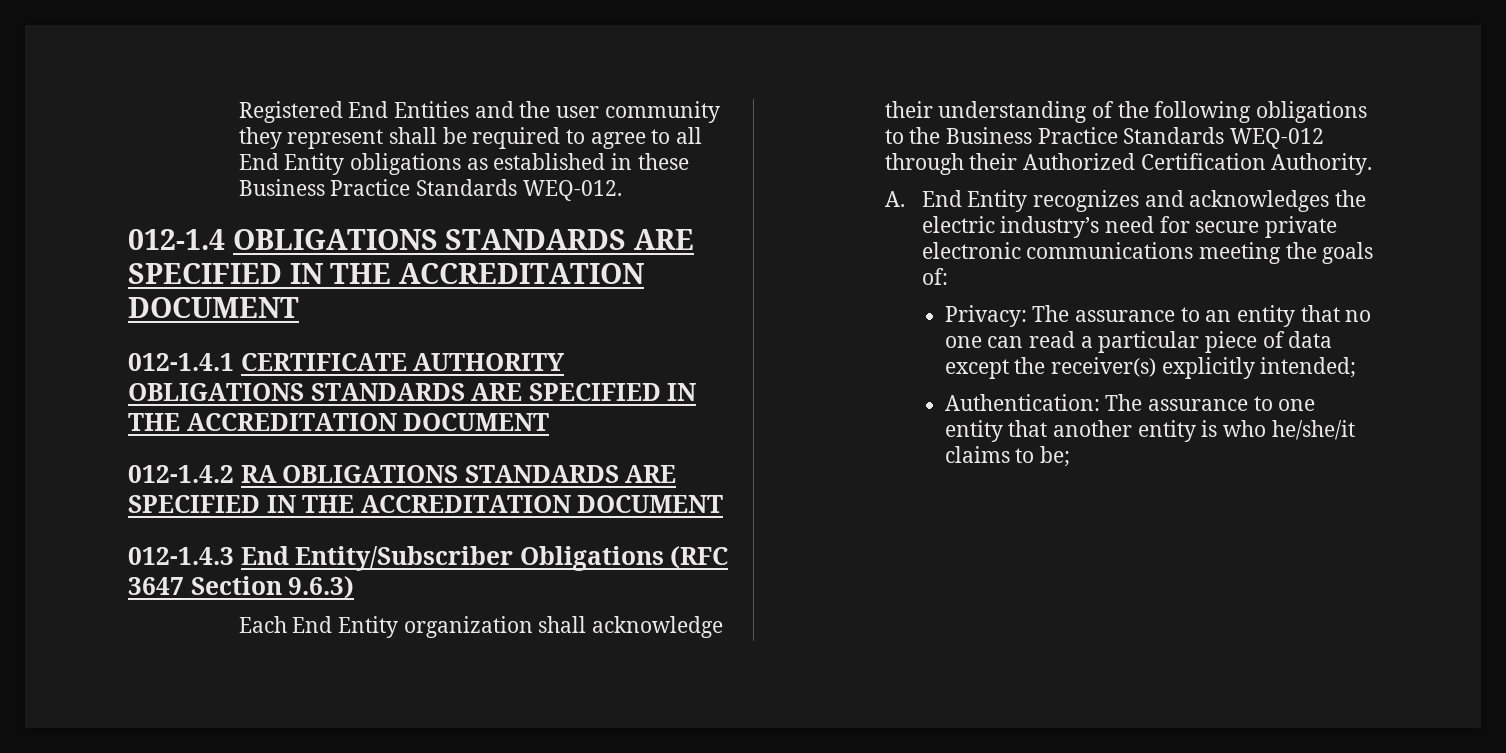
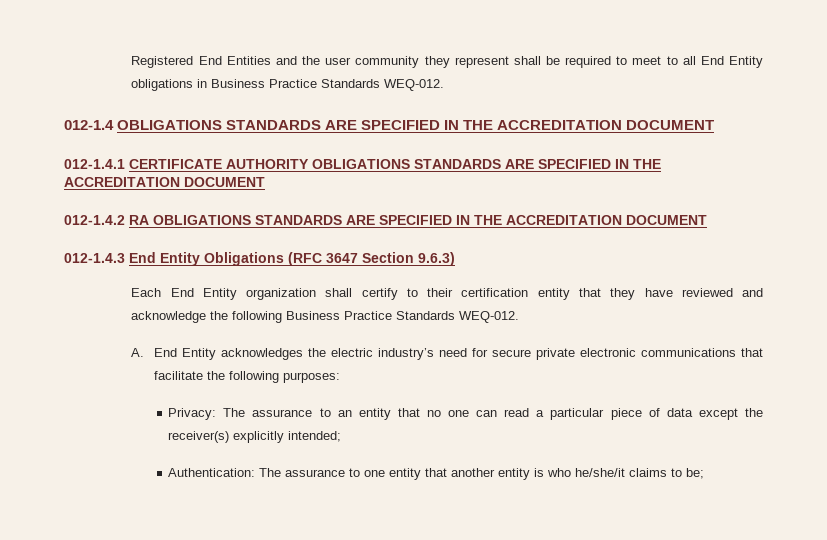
[590,132,646,149] agree -> [632,56,662,65] meet
[466,153,689,170] as established in these -> [197,79,208,88] in
[295,546,514,571] Entity/Subscriber -> [160,252,200,266] Entity
[592,616,724,638] [884,101,1368,123] [884,127,1325,149] [884,153,1373,175] acknowledge their understanding of the following obligations to the Business Practice Standards WEQ-012 through their Authorized Certification Authority. -> [361,288,763,300] [131,311,520,323] certify to their certification entity that they have reviewed and acknowledge the following Business Practice Standards WEQ-012.
[1032,190,1184,212] recognizes and -> (216, 354) none
[1198,242,1374,264] [921,268,948,285] meeting the goals of: -> [741,348,764,357] [153,371,340,383] that facilitate the following purposes:

